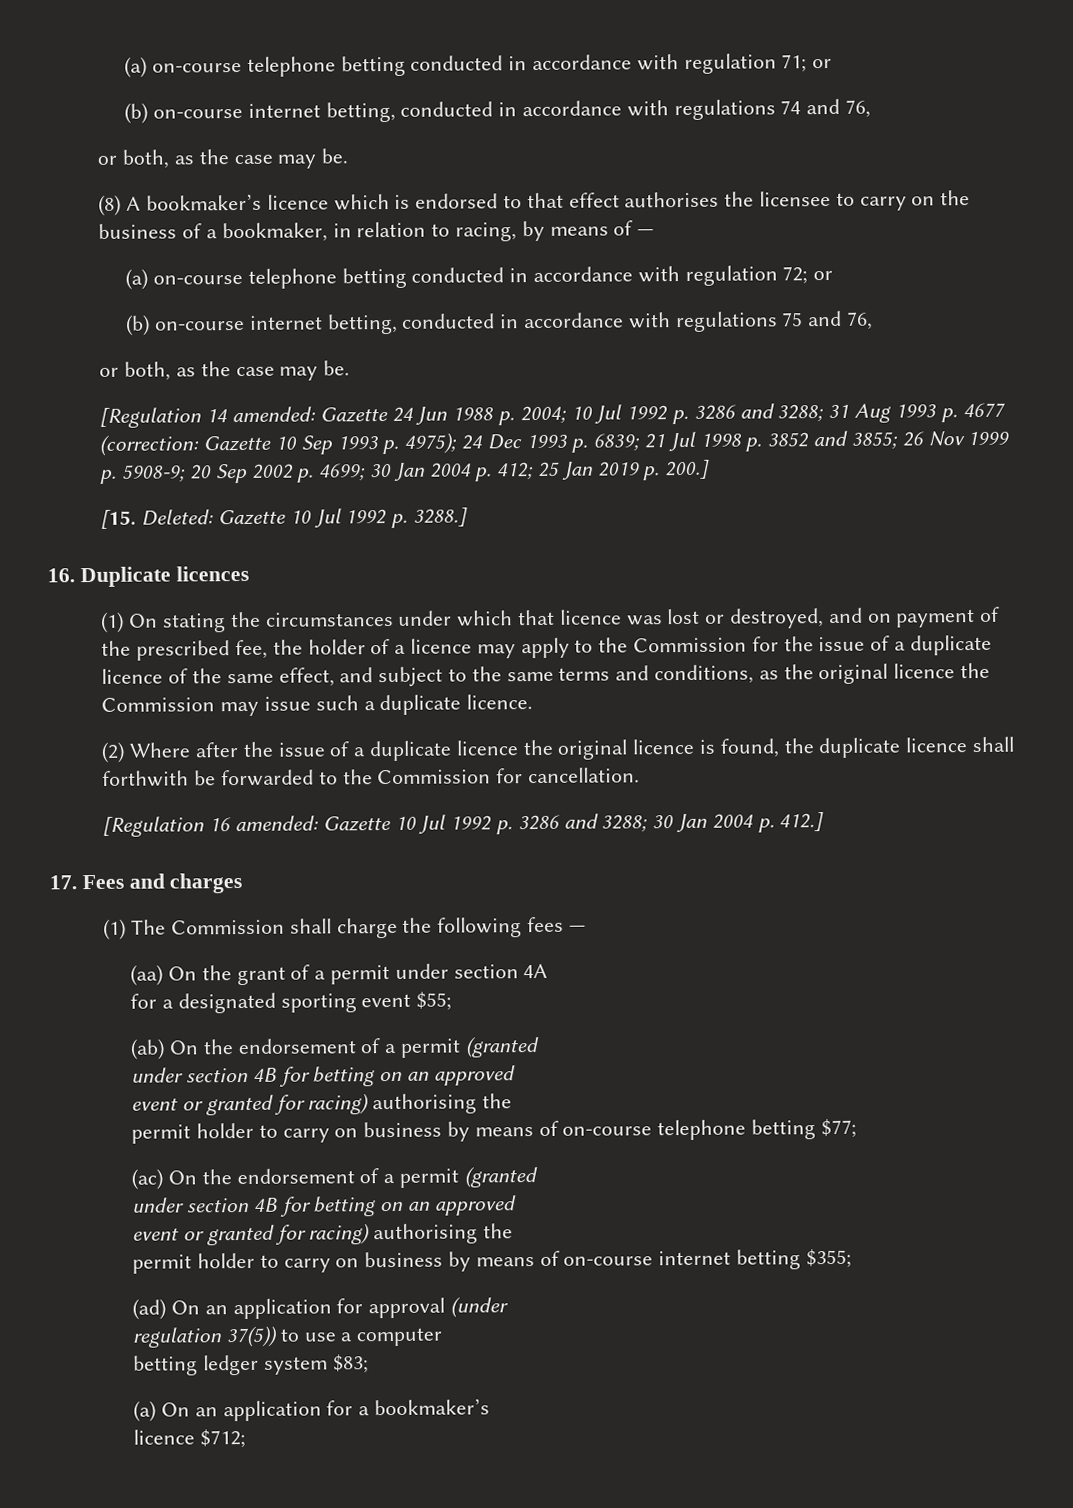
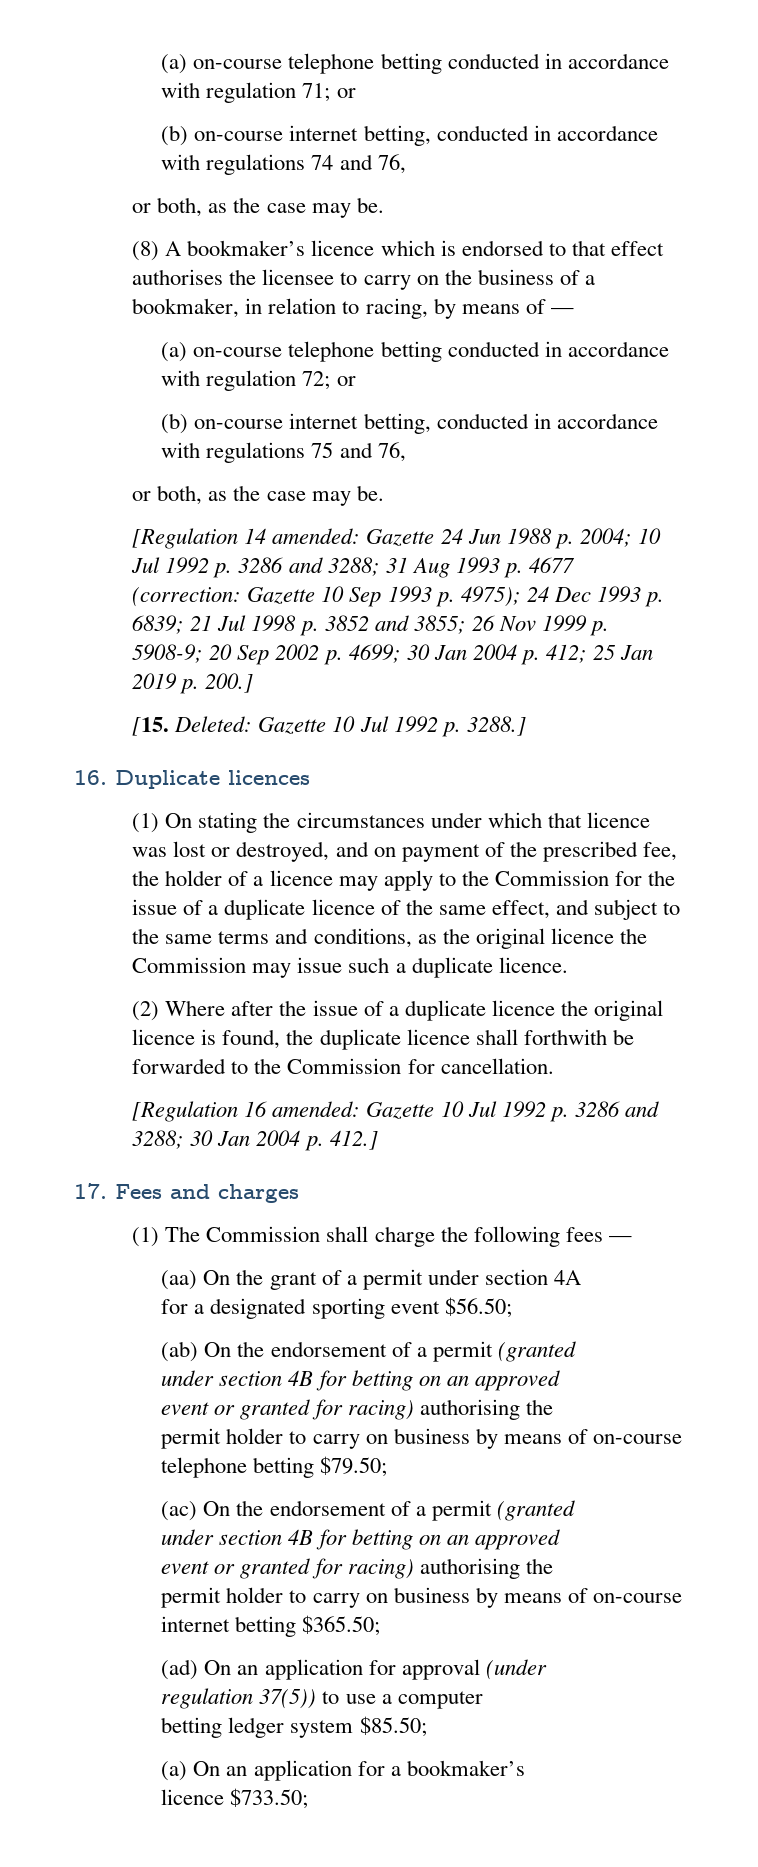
[416,991,453,1011] $55; -> [444,1297,512,1318] $56.50;
[820,1118,857,1139] $77; -> [320,1456,388,1477] $79.50;
[805,1248,852,1269] $355; -> [302,1615,381,1636] $365.50;
[332,1354,369,1374] $83; -> [359,1716,427,1737] $85.50;
[199,1428,246,1449] $712; -> [230,1788,309,1809] $733.50;

